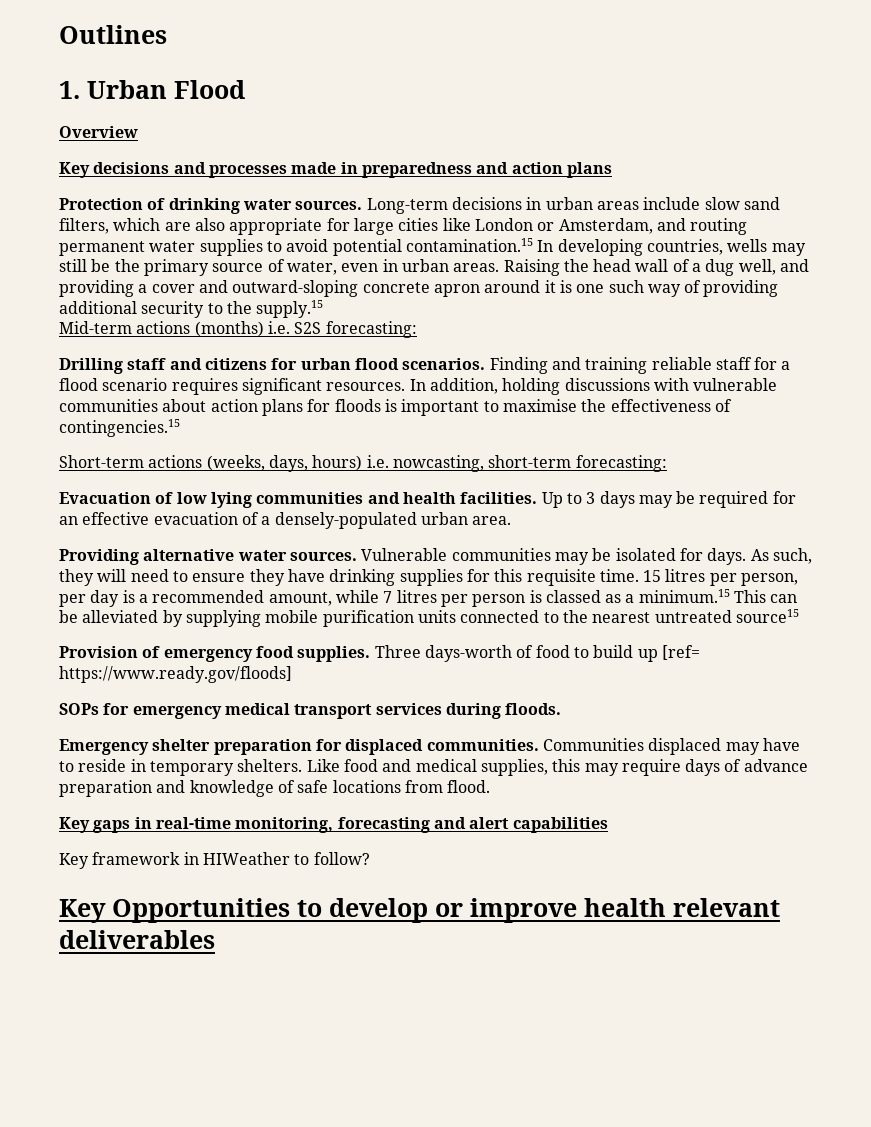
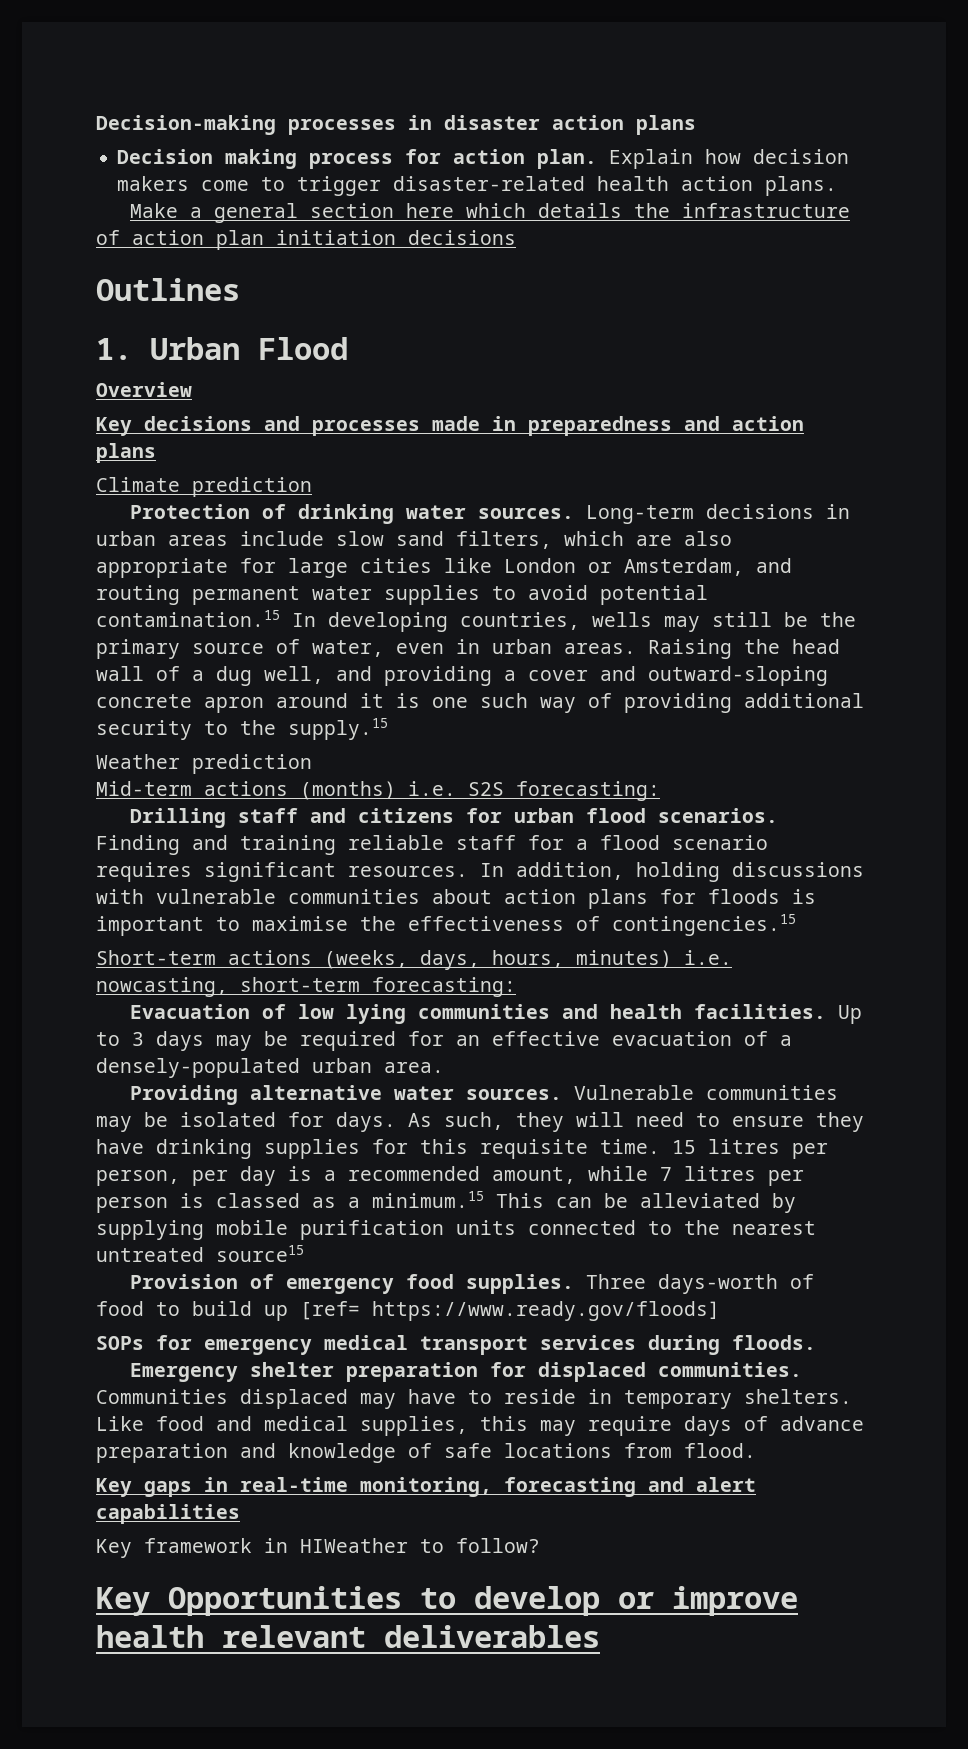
(59, 34) none -> [96,115,696,135] [117,149,850,169] [117,176,838,196] [129,203,850,223] [96,230,516,250] Decision-making processes in disaster action plans // Decision making process for action plan. Explain how decision makers come to trigger disaster-related health action plans. // Make a general section here which details the infrastructure of action plan initiation decisions //
(612, 170) none -> [96,477,312,497] // Climate prediction
(324, 309) none -> [96,754,312,774] // Weather prediction
[312,455,363,471] hours) -> [492,950,672,968] hours, minutes)

